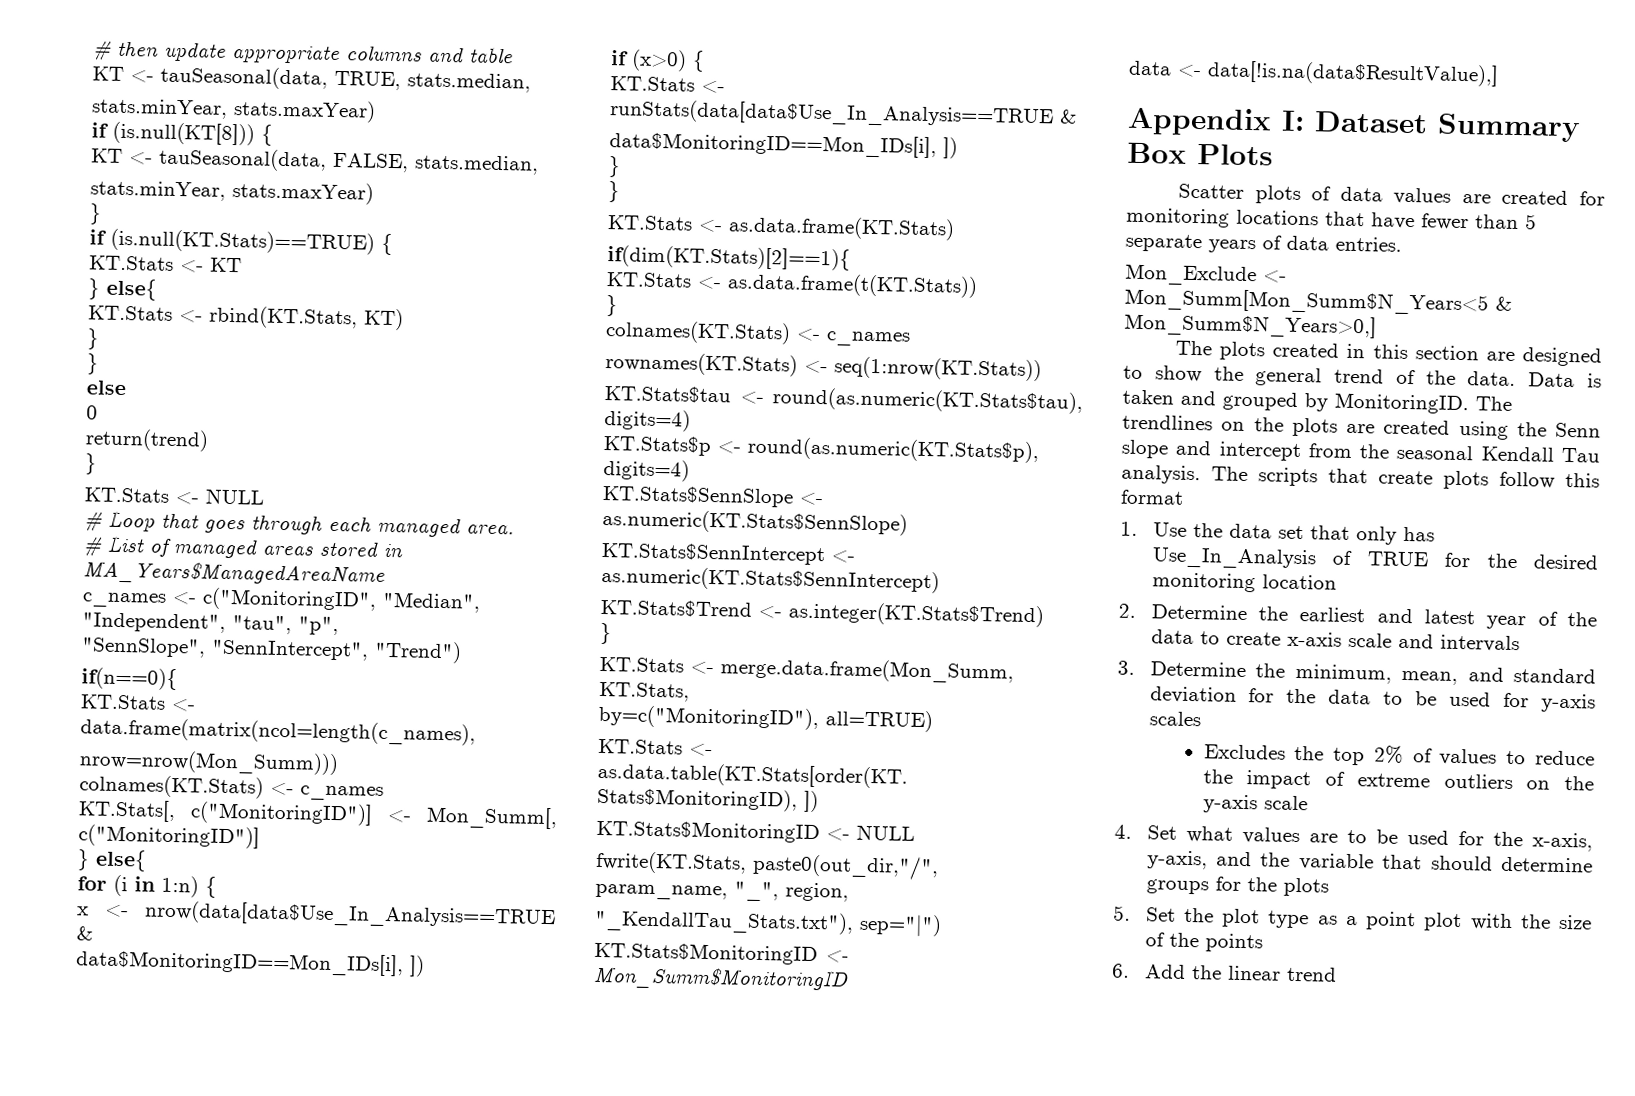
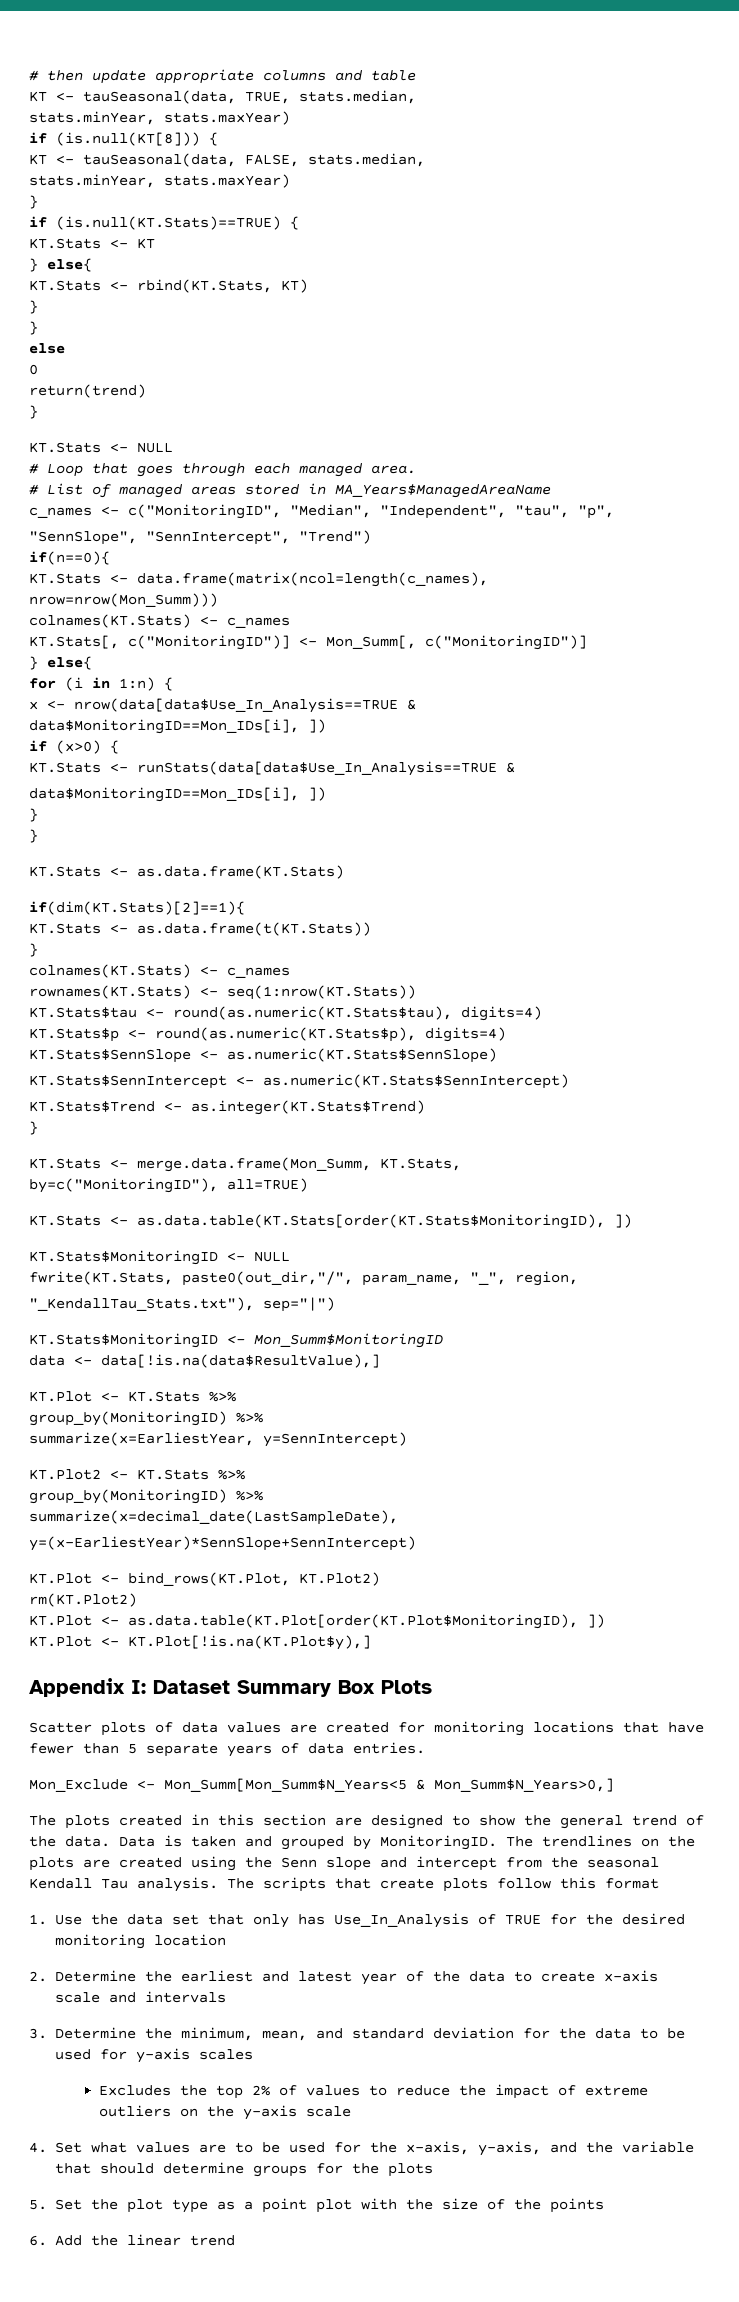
(1499, 73) none -> [29,1391,236,1402] [29,1411,263,1426] [29,1432,407,1447] [29,1469,245,1480] [29,1489,263,1504] [29,1510,398,1525] [29,1536,416,1551] [29,1572,380,1586] [29,1593,137,1607] [29,1614,605,1629] [29,1635,371,1650] // KT.Plot <- KT.Stats %>% // group_by(MonitoringID) %>% // summarize(x=EarliestYear, y=SennIntercept) // KT.Plot2 <- KT.Stats %>% // group_by(MonitoringID) %>% // summarize(x=decimal_date(LastSampleDate), // y=(x-EarliestYear)*SennSlope+SennIntercept) // KT.Plot <- bind_rows(KT.Plot, KT.Plot2) // rm(KT.Plot2) // KT.Plot <- as.data.table(KT.Plot[order(KT.Plot$MonitoringID), ]) // KT.Plot <- KT.Plot[!is.na(KT.Plot$y),]

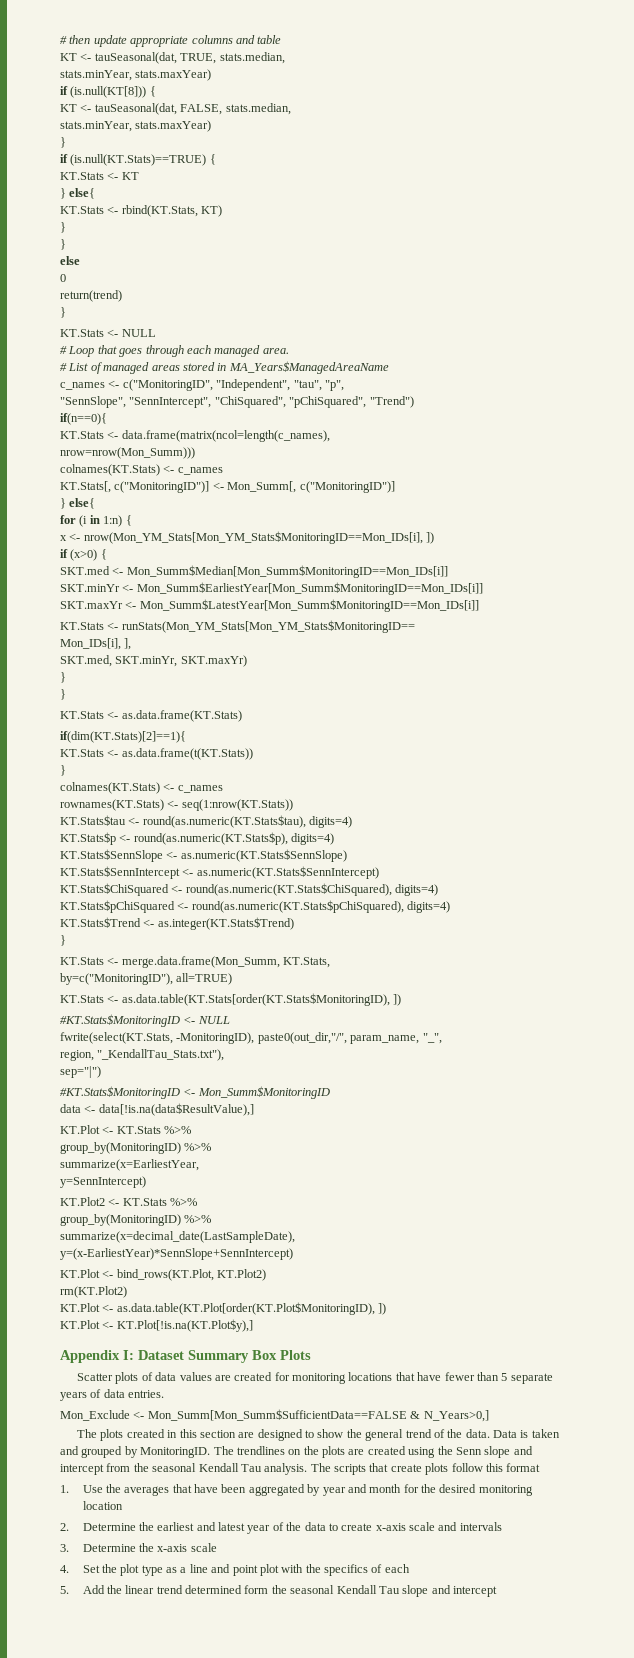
[83,90,236,104] tauSeasonal(data, -> [94,52,177,64] tauSeasonal(dat,
[83,153,236,167] tauSeasonal(data, -> [94,103,177,115] tauSeasonal(dat,
[290,504,371,518] "Median", -> (213, 385) none
(290, 538) none -> [214,396,367,408] "ChiSquared", "pChiSquared",
[74,698,416,713] [29,719,299,734] nrow(data[data$Use_In_Analysis==TRUE & // data$MonitoringID==Mon_IDs[i], -> [83,531,423,544] nrow(Mon_YM_Stats[Mon_YM_Stats$MonitoringID==Mon_IDs[i],
[29,761,515,776] [29,787,326,802] KT.Stats <- runStats(data[data$Use_In_Analysis==TRUE & // data$MonitoringID==Mon_IDs[i], ]) -> [60,565,448,578] [60,582,483,595] [60,599,479,612] [60,620,415,633] [60,638,132,650] [60,655,247,667] SKT.med <- Mon_Summ$Median[Mon_Summ$MonitoringID==Mon_IDs[i]] // SKT.minYr <- Mon_Summ$EarliestYear[Mon_Summ$MonitoringID==Mon_IDs[i]] // SKT.maxYr <- Mon_Summ$LatestYear[Mon_Summ$MonitoringID==Mon_IDs[i]] // KT.Stats <- runStats(Mon_YM_Stats[Mon_YM_Stats$MonitoringID== // Mon_IDs[i], ], // SKT.med, SKT.minYr, SKT.maxYr)
(569, 1081) none -> [60,883,439,896] [60,900,451,913] // KT.Stats$ChiSquared <- round(as.numeric(KT.Stats$ChiSquared), digits=4) // KT.Stats$pChiSquared <- round(as.numeric(KT.Stats$pChiSquared), digits=4)
[29,1250,290,1265] [29,1271,173,1285] KT.Stats$MonitoringID <- NULL // fwrite(KT.Stats, -> [60,1014,230,1027] [60,1032,255,1044] #KT.Stats$MonitoringID <- NULL // fwrite(select(KT.Stats, -MonitoringID),
(506, 1278) none -> (442, 1038) //
[29,1297,254,1311] // "_KendallTau_Stats.txt"), -> [97,1049,225,1061] "_KendallTau_Stats.txt"), //
[29,1333,218,1348] KT.Stats$MonitoringID -> [60,1086,180,1099] #KT.Stats$MonitoringID
(254, 1439) none -> (199, 1165) //
[164,1778,614,1792] Mon_Summ[Mon_Summ$N_Years<5 & Mon_Summ$N_Years>0,] -> [147,1409,489,1422] Mon_Summ[Mon_Summ$SufficientData==FALSE & N_Years>0,]
[127,1913,542,1928] data set that only has Use_In_Analysis of TRUE -> [124,1484,402,1496] averages that have been aggregated by year and month
[181,2027,686,2041] [55,2048,254,2063] [98,2084,648,2099] [98,2105,351,2120] [29,2141,695,2156] [55,2162,434,2177] [29,2200,47,2210] minimum, mean, and standard deviation for the data to be used for y-axis scales // Excludes the top 2% of values to reduce the impact of extreme outliers on the y-axis scale // 4. Set what values are to be used for the x-axis, y-axis, and the variable that should determine groups for the plots // 5. -> [157,1543,217,1552] [60,1565,69,1573] x-axis scale // 4.
(254, 2205) none -> [189,1564,231,1573] line and
[442,2198,605,2213] [29,2234,236,2246] size of the points // 6. Add the linear trend -> [324,1564,410,1576] [60,1585,498,1597] specifics of each // 5. Add the linear trend determined form the seasonal Kendall Tau slope and intercept

